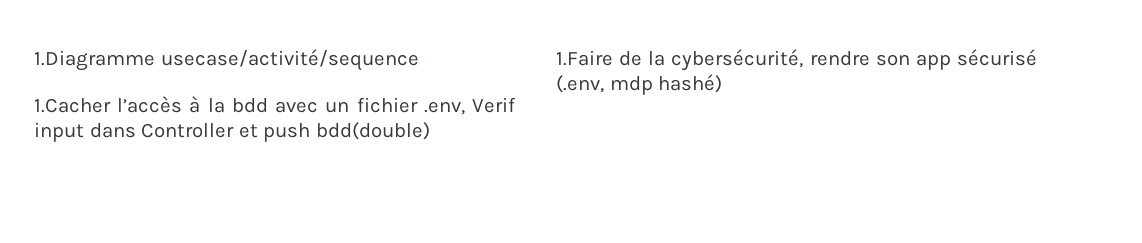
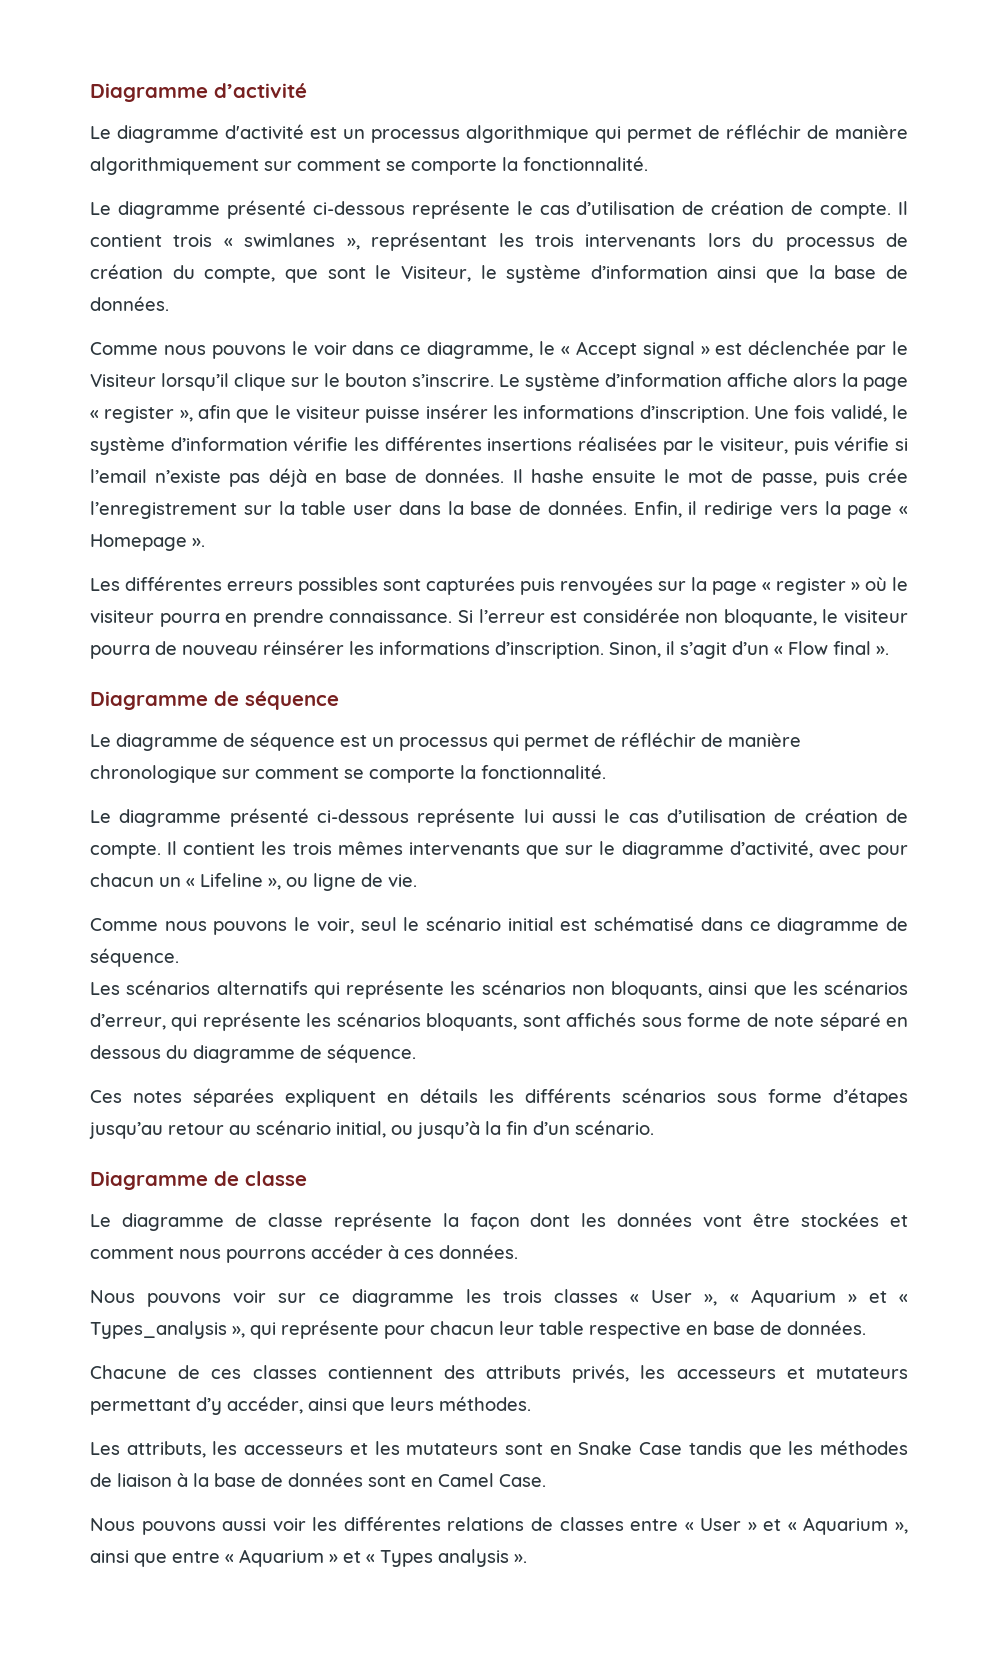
[34,49,419,71] [34,96,516,115] [34,122,430,142] [556,49,1037,71] [556,74,723,95] 1.Diagramme usecase/activité/sequence // 1.Cacher l’accès à la bdd avec un fichier .env, Verif input dans Controller et push bdd(double) // 1.Faire de la cybersécurité, rendre son app sécurisé (.env, mdp hashé) -> [90,83,307,102] [90,124,908,143] [90,156,648,175] [90,200,908,219] [90,232,908,251] [90,264,908,283] [90,296,169,311] [90,340,908,359] [90,373,908,391] [90,404,909,423] [90,436,908,455] [90,468,908,487] [90,500,908,519] [90,534,205,551] [90,576,908,595] [90,608,909,627] [90,640,889,659] [90,691,339,710] [90,732,801,751] [90,764,606,783] [90,808,909,827] [90,840,909,859] [90,873,417,891] [90,916,908,935] [90,948,179,967] [90,980,908,999] [90,1012,908,1031] [90,1044,416,1063] [90,1088,908,1107] [89,1120,654,1139] [90,1171,307,1190] [90,1212,908,1231] [90,1244,518,1263] [90,1289,908,1307] [90,1320,866,1339] [90,1364,908,1383] [90,1396,531,1415] [90,1440,908,1459] [90,1472,546,1487] [90,1516,908,1535] [90,1549,527,1567] Diagramme d’activité // Le diagramme d'activité est un processus algorithmique qui permet de réfléchir de manière algorithmiquement sur comment se comporte la fonctionnalité. // Le diagramme présenté ci-dessous représente le cas d’utilisation de création de compte. Il contient trois « swimlanes », représentant les trois intervenants lors du processus de création du compte, que sont le Visiteur, le système d’information ainsi que la base de données. // Comme nous pouvons le voir dans ce diagramme, le « Accept signal » est déclenchée par le Visiteur lorsqu’il clique sur le bouton s’inscrire. Le système d’information affiche alors la page « register », afin que le visiteur puisse insérer les informations d’inscription. Une fois validé, le système d’information vérifie les différentes insertions réalisées par le visiteur, puis vérifie si l’email n’existe pas déjà en base de données. Il hashe ensuite le mot de passe, puis crée l’enregistrement sur la table user dans la base de données. Enfin, il redirige vers la page « Homepage ». // Les différentes erreurs possibles sont capturées puis renvoyées sur la page « register » où le visiteur pourra en prendre connaissance. Si l’erreur est considérée non bloquante, le visiteur pourra de nouveau réinsérer les informations d’inscription. Sinon, il s’agit d’un « Flow final ». // Diagramme de séquence // Le diagramme de séquence est un processus qui permet de réfléchir de manière chronologique sur comment se comporte la fonctionnalité. // Le diagramme présenté ci-dessous représente lui aussi le cas d’utilisation de création de compte. Il contient les trois mêmes intervenants que sur le diagramme d’activité, avec pour chacun un « Lifeline », ou ligne de vie. // Comme nous pouvons le voir, seul le scénario initial est schématisé dans ce diagramme de séquence. // Les scénarios alternatifs qui représente les scénarios non bloquants, ainsi que les scénarios d’erreur, qui représente les scénarios bloquants, sont affichés sous forme de note séparé en dessous du diagramme de séquence. // Ces notes séparées expliquent en détails les différents scénarios sous forme d’étapes jusqu’au retour au scénario initial, ou jusqu’à la fin d’un scénario. // Diagramme de classe // Le diagramme de classe représente la façon dont les données vont être stockées et comment nous pourrons accéder à ces données. // Nous pouvons voir sur ce diagramme les trois classes « User », « Aquarium » et « Types_analysis », qui représente pour chacun leur table respective en base de données. // Chacune de ces classes contiennent des attributs privés, les accesseurs et mutateurs permettant d’y accéder, ainsi que leurs méthodes. // Les attributs, les accesseurs et les mutateurs sont en Snake Case tandis que les méthodes de liaison à la base de données sont en Camel Case. // Nous pouvons aussi voir les différentes relations de classes entre « User » et « Aquarium », ainsi que entre « Aquarium » et « Types analysis ».

